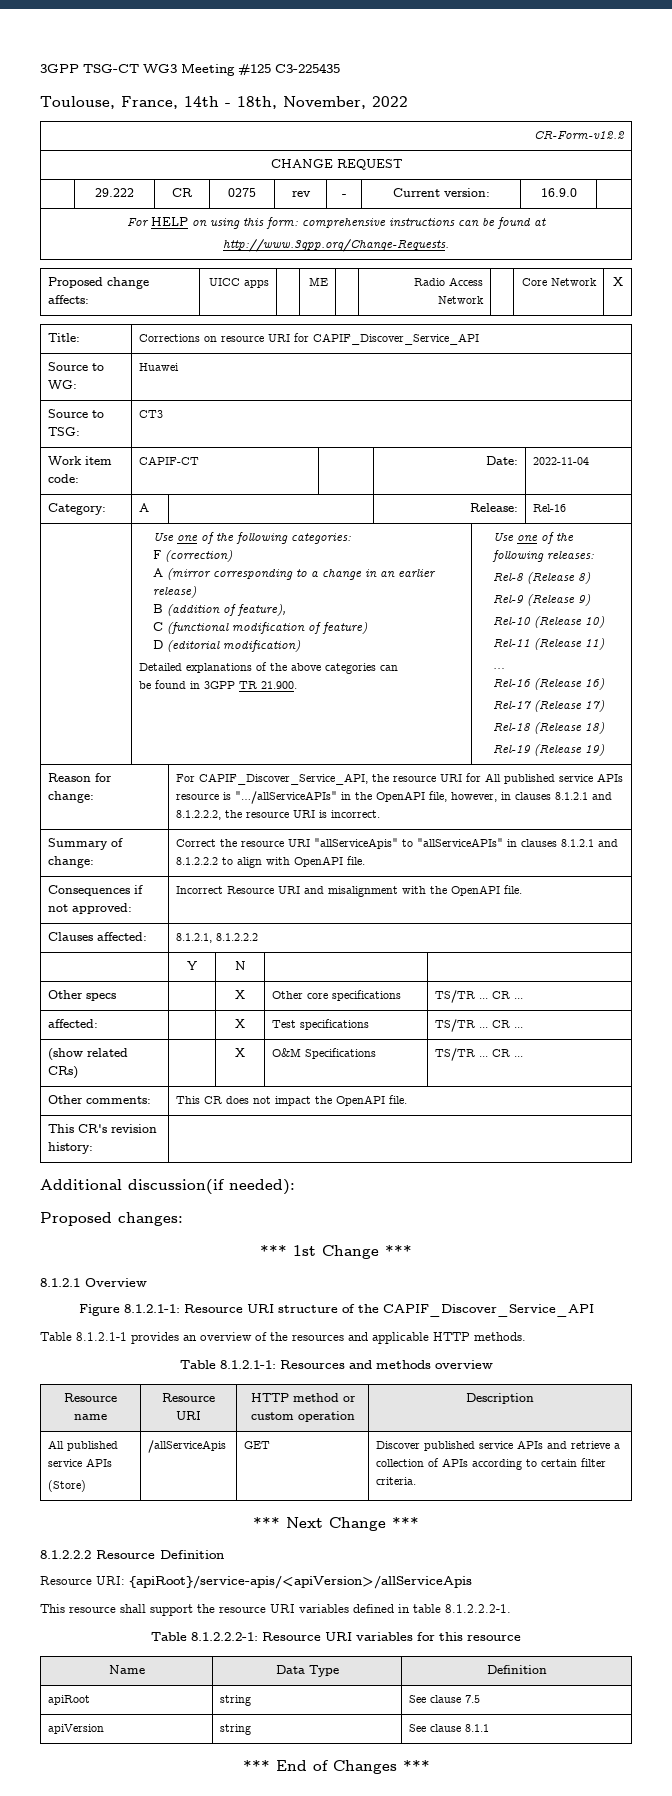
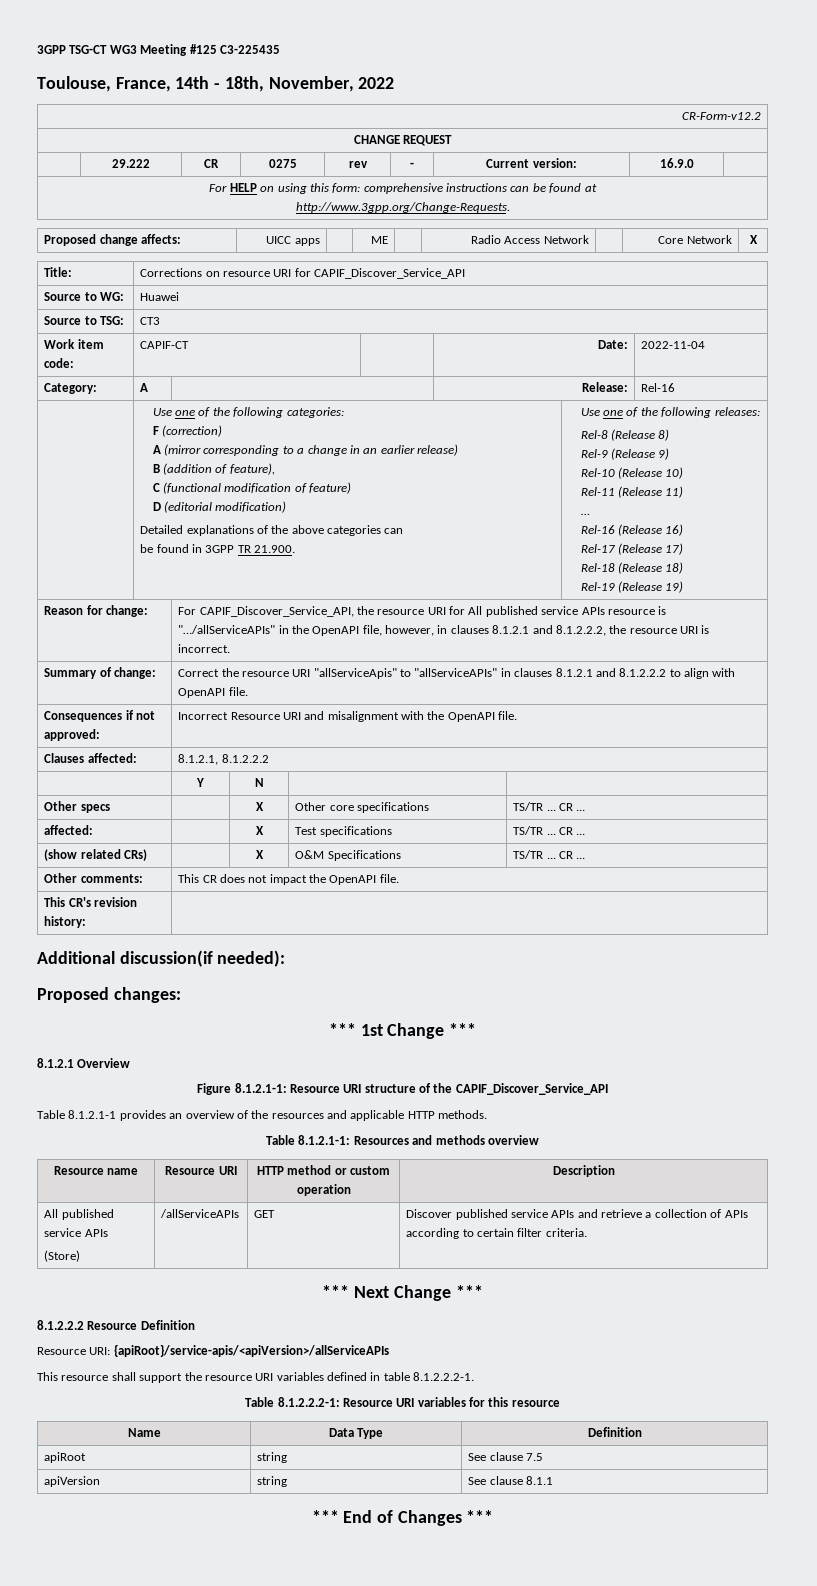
[148,1440,227,1453] /allServiceApis -> [160,1209,240,1218] /allServiceAPIs
[129,1575,472,1589] {apiRoot}/service-apis/<apiVersion>/allServiceApis -> [113,1344,389,1357] {apiRoot}/service-apis/<apiVersion>/allServiceAPIs

